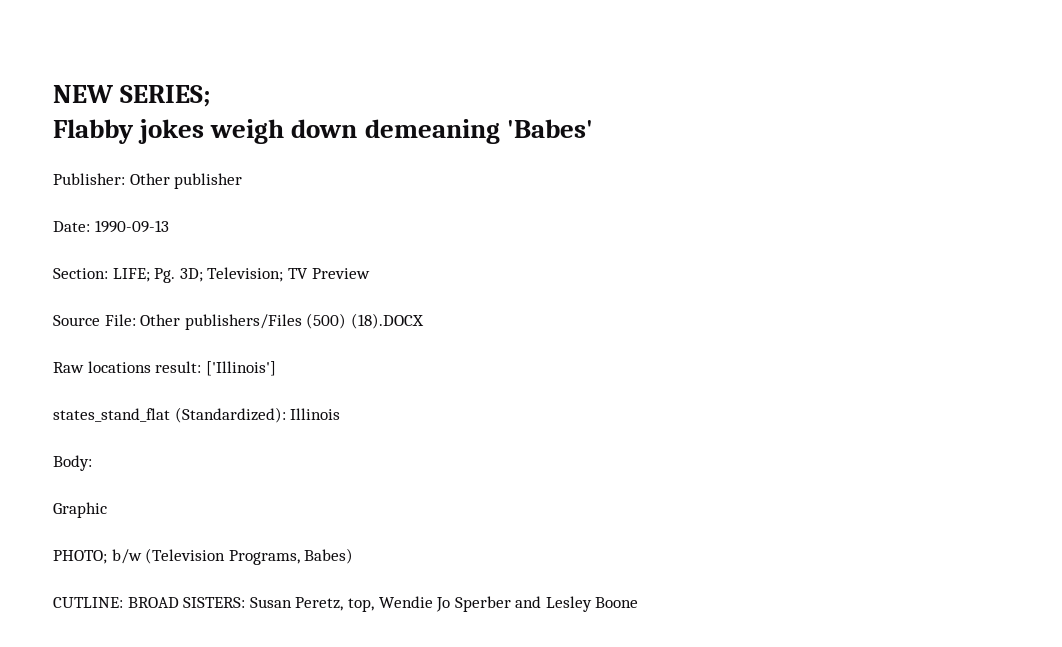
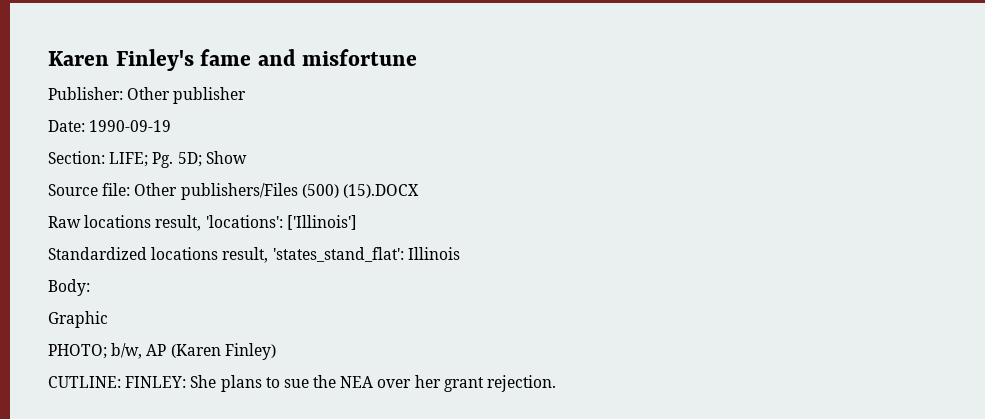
[53,85,212,107] [53,119,593,144] NEW SERIES; // Flabby jokes weigh down demeaning 'Babes' -> [48,49,418,71] Karen Finley's fame and misfortune
[94,220,169,233] 1990-09-13 -> [89,120,172,132] 1990-09-19
[179,267,370,282] 3D; Television; TV Preview -> [177,151,247,167] 5D; Show
[104,314,136,326] File: -> [102,183,131,196] file:
[350,313,424,329] (18).DOCX -> [342,184,419,198] (15).DOCX
[155,361,202,373] result: -> [155,215,283,231] result, 'locations':
[53,407,286,423] states_stand_flat (Standardized): -> [48,247,404,263] Standardized locations result, 'states_stand_flat':
[111,548,354,565] [53,596,639,612] b/w (Television Programs, Babes) // CUTLINE: BROAD SISTERS: Susan Peretz, top, Wendie Jo Sperber and Lesley Boone -> [111,343,276,360] [48,375,557,392] b/w, AP (Karen Finley) // CUTLINE: FINLEY: She plans to sue the NEA over her grant rejection.

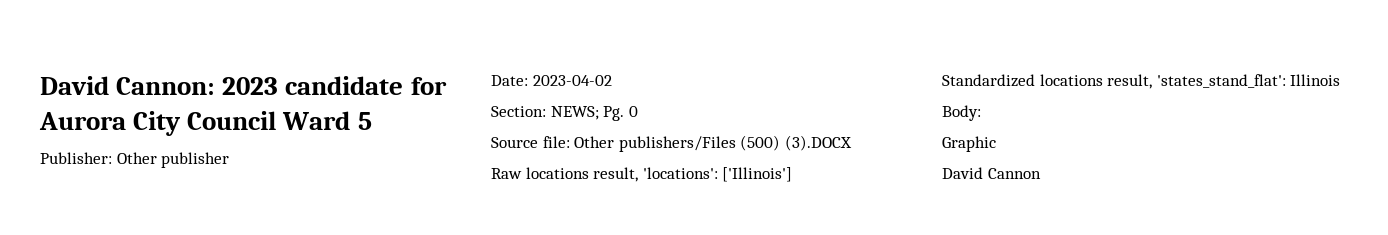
[48,49,418,71] Karen Finley's fame and misfortune -> [40,76,447,95] [39,111,372,136] David Cannon: 2023 candidate for Aurora City Council Ward 5
[89,120,172,132] 1990-09-19 -> [532,75,612,86] 2023-04-02
[109,151,247,168] LIFE; Pg. 5D; Show -> [550,106,638,121] NEWS; Pg. 0
[342,184,419,198] (15).DOCX -> [784,135,852,151] (3).DOCX
[48,343,276,360] [48,375,557,392] PHOTO; b/w, AP (Karen Finley) // CUTLINE: FINLEY: She plans to sue the NEA over her grant rejection. -> [942,167,1041,179] David Cannon

